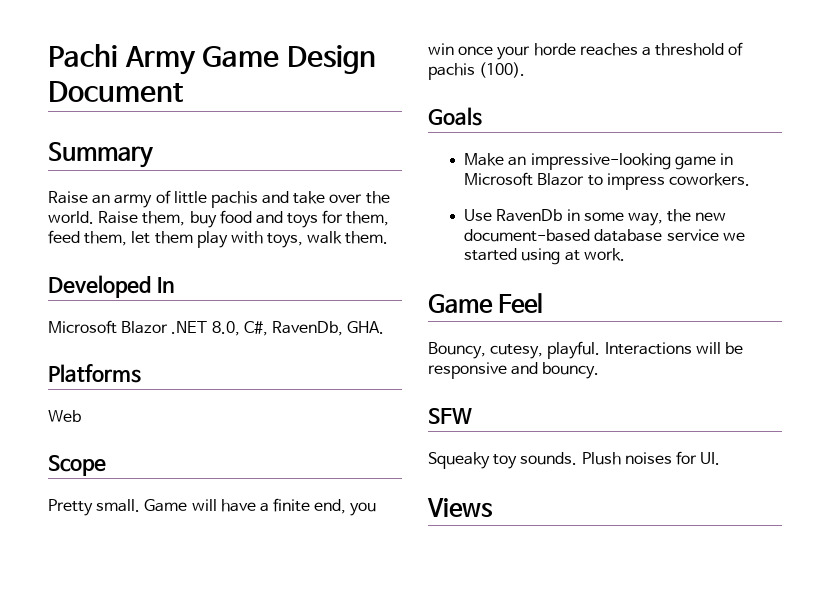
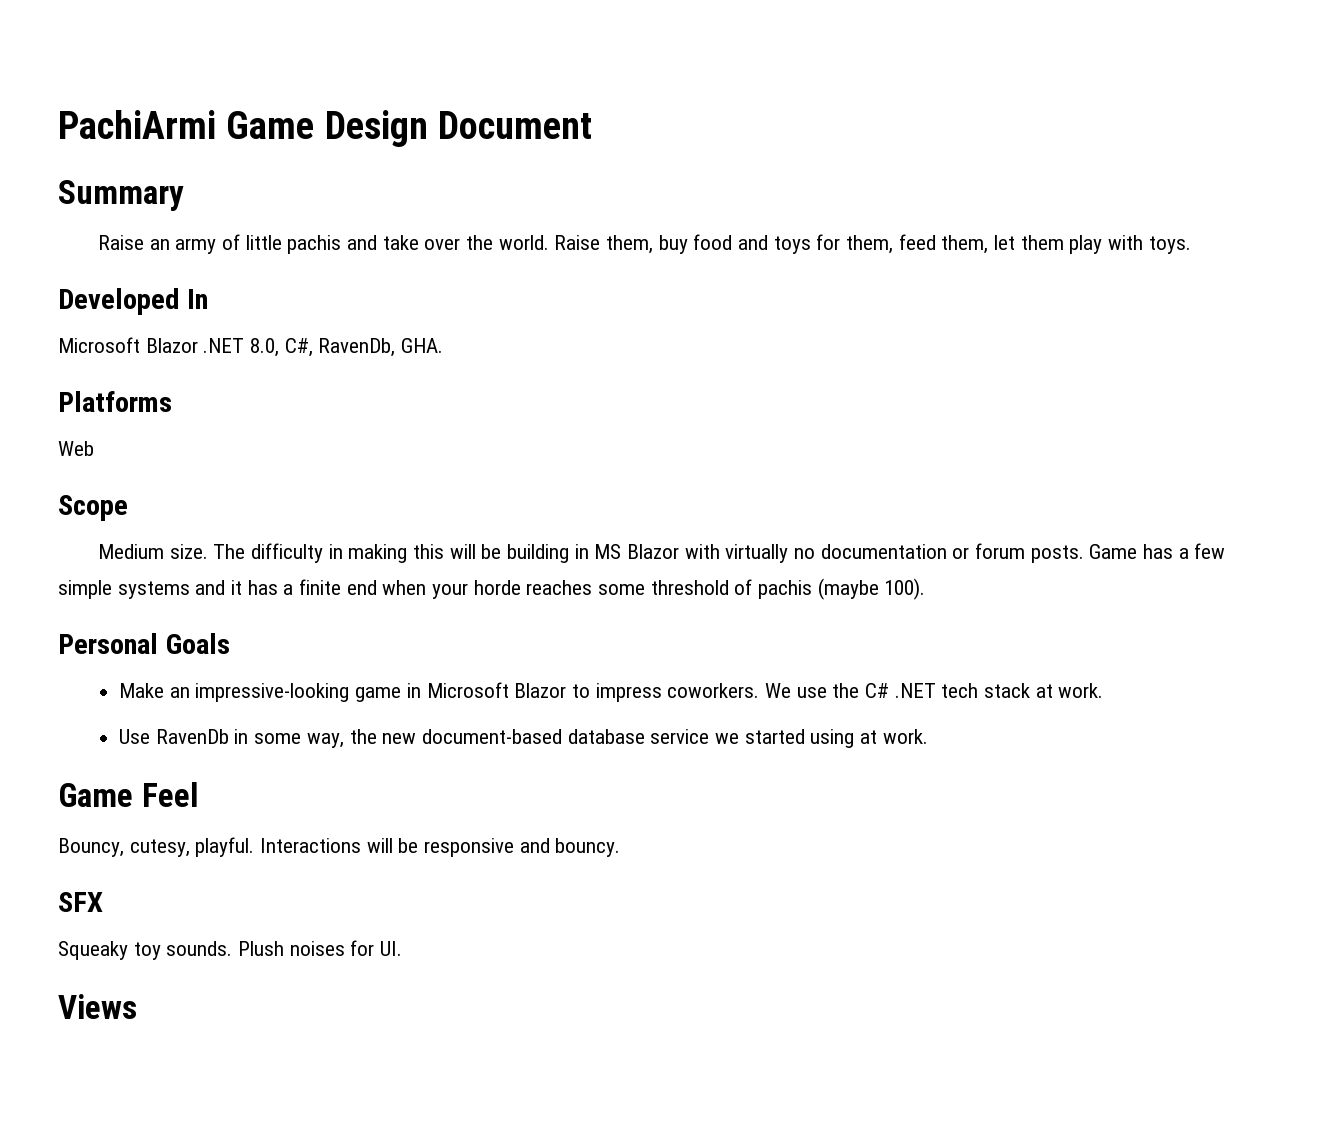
[48,44,196,75] Pachi Army -> [58,110,216,139] PachiArmi
[267,231,389,248] toys, walk them. -> [1148,236,1191,254] toys.
[48,498,377,516] [428,43,494,55] Pretty small. Game will have a finite end, you win once -> [98,543,1226,563] [58,579,427,599] Medium size. The difficulty in making this will be building in MS Blazor with virtually no documentation or forum posts. Game has a few simple systems and it has a finite end when
[641,47,651,56] a -> [598,584,646,595] some
[479,62,526,78] (100). // -> [817,578,926,600] [58,633,158,654] (maybe 100). // Personal
(751, 179) none -> [764,683,1104,698] We use the C# .NET tech stack at work.
[428,408,472,424] SFW -> [58,892,103,912] SFX

